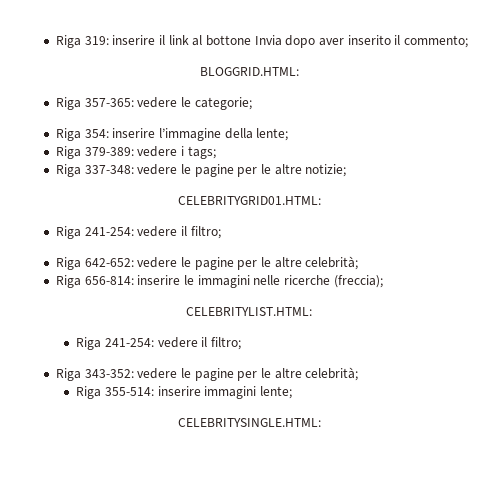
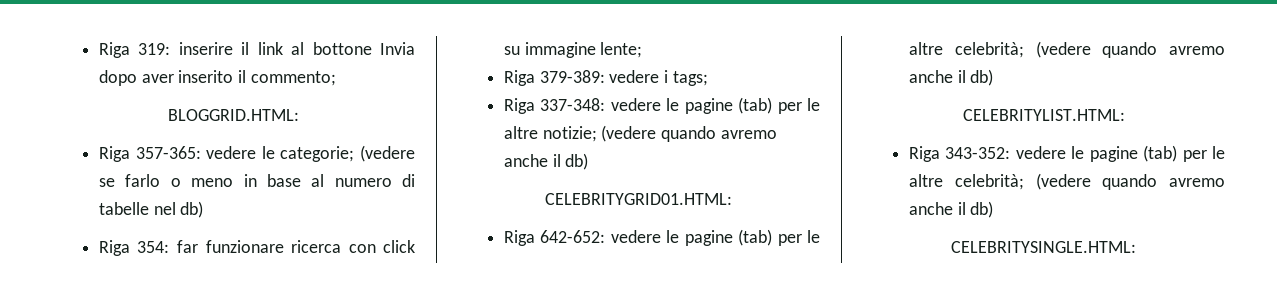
[56,128,253,141] // Riga 354: inserire l’immagine della -> [359,145,415,162] [98,174,415,187] [98,201,204,218] [98,240,415,256] [503,42,596,58] (vedere se farlo o meno in base al numero di tabelle nel db) // Riga 354: far funzionare ricerca con click su immagine
(234, 170) none -> [738,97,773,114] (tab)
[177,196,321,205] [56,226,221,239] // CELEBRITYGRID01.HTML: // Riga 241-254: vedere il filtro; -> [601,125,777,142] [503,153,589,170] [545,193,732,205] (vedere quando avremo anche il db) // CELEBRITYGRID01.HTML:
[237,256,359,270] [56,275,383,288] [186,307,312,316] [76,337,241,350] per le altre celebrità; // Riga 656-814: inserire le immagini nelle ricerche (freccia); // CELEBRITYLIST.HTML: // Riga 241-254: vedere il filtro; -> [738,229,820,246] [908,41,1225,58] [908,69,994,86] [962,109,1125,121] (tab) per le altre celebrità; (vedere quando avremo anche il db) // CELEBRITYLIST.HTML:
[237,367,359,381] [76,386,292,399] per le altre celebrità; // Riga 355-514: inserire immagini lente; -> [1143,145,1225,162] [908,173,1225,190] [908,201,994,218] (tab) per le altre celebrità; (vedere quando avremo anche il db)

